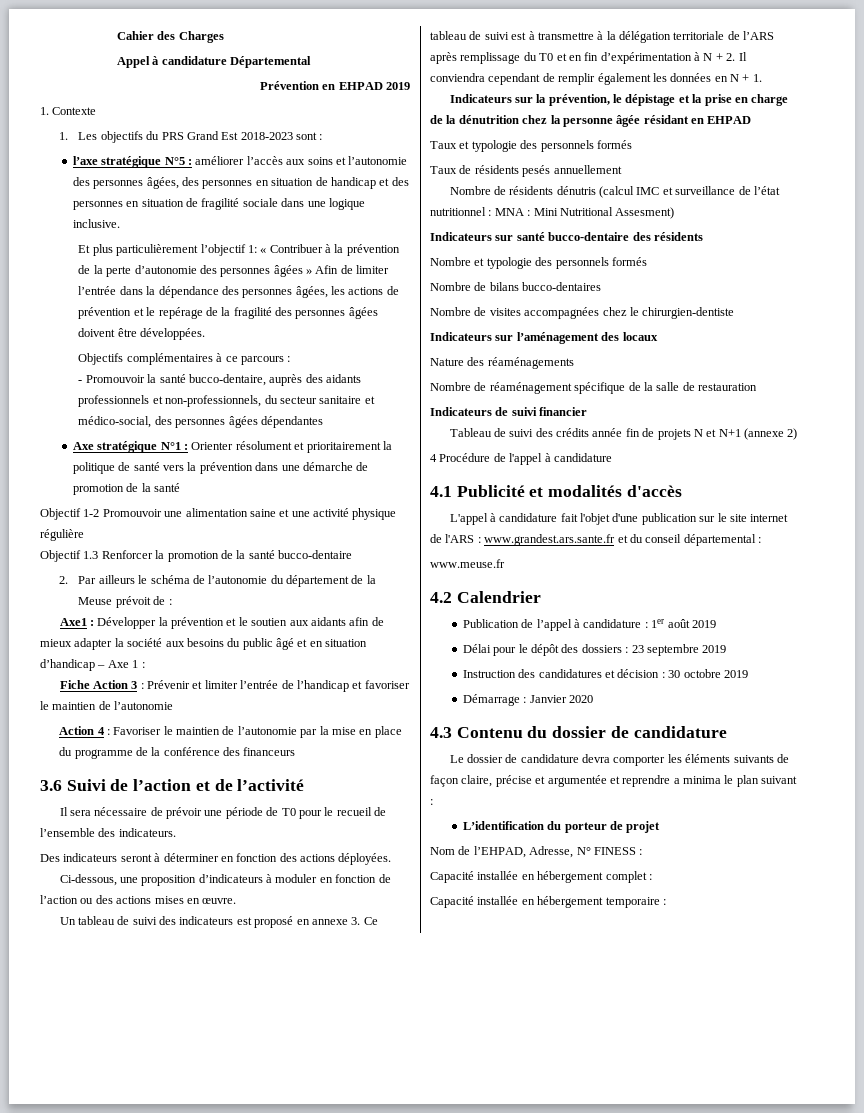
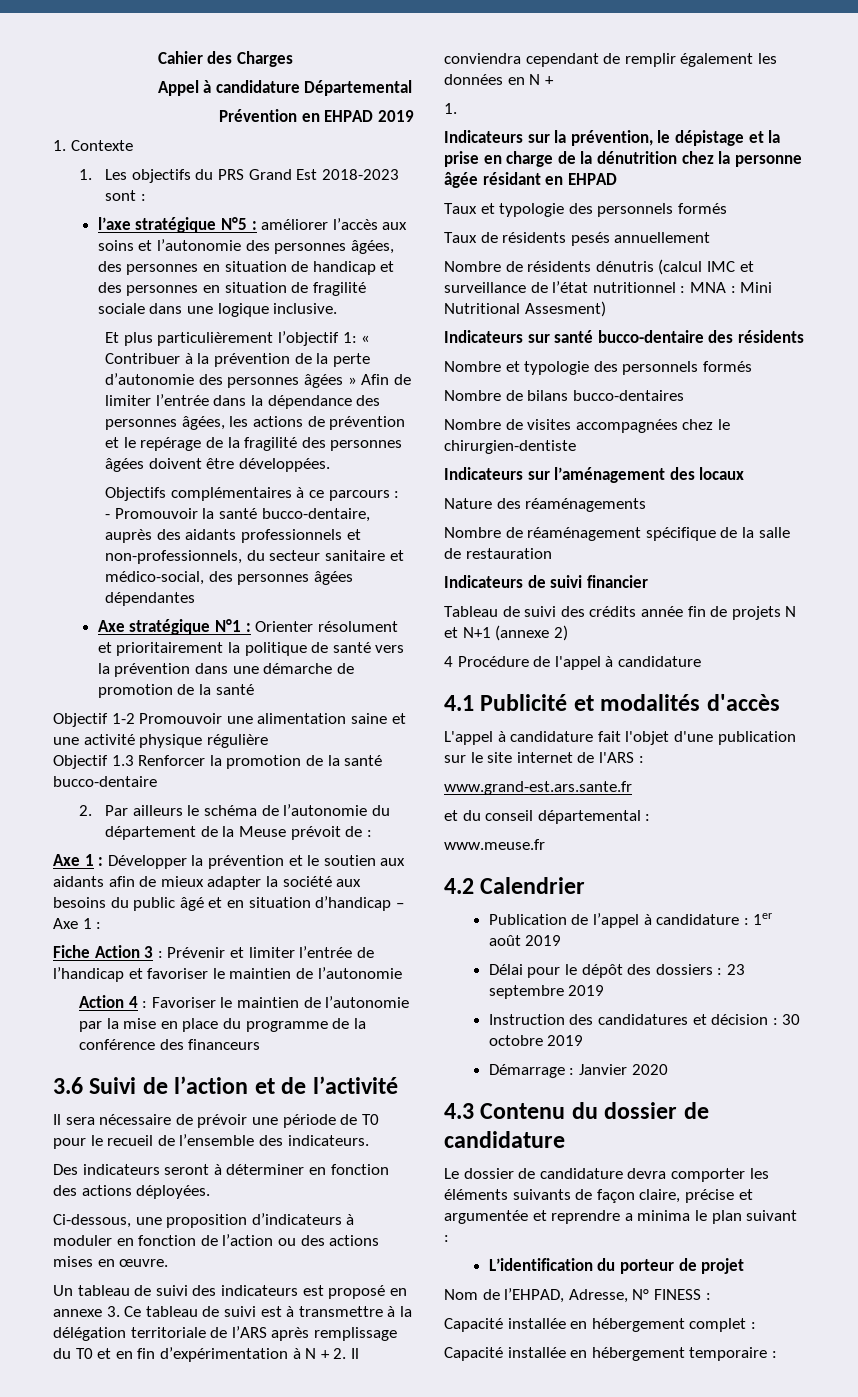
[59,618,87,626] Axe1 -> [53,854,94,866] Axe 1
(750, 78) none -> (554, 80) //
[484,534,616,546] www.grandest.ars.sante.fr -> [444,781,632,795] // www.grand-est.ars.sante.fr //

